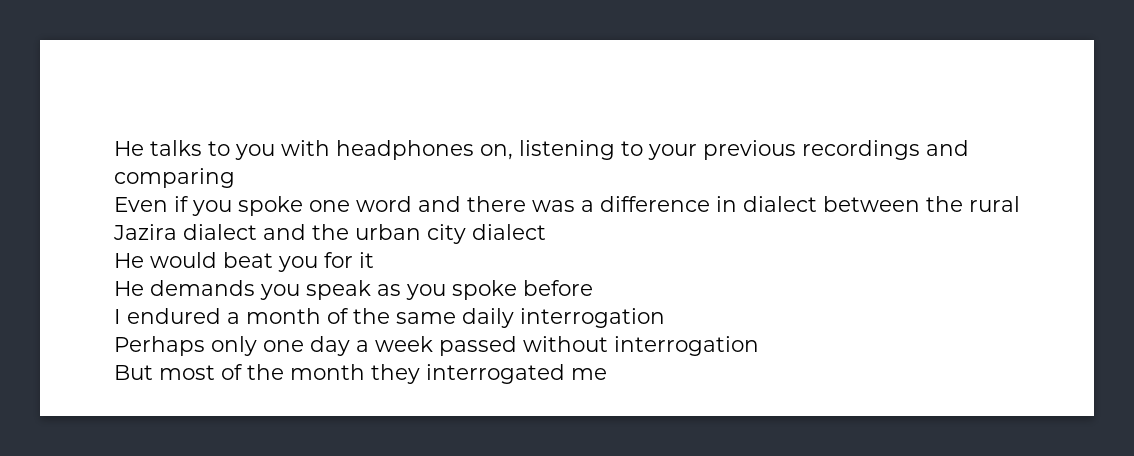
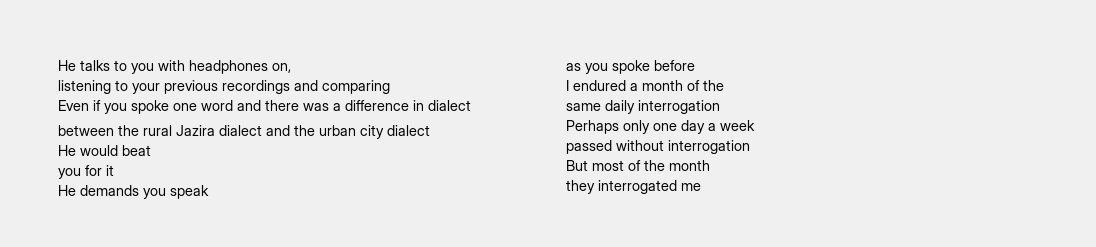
(513, 152) none -> (291, 68) //
(817, 204) none -> (471, 105) //
(273, 260) none -> (151, 150) //
(371, 290) none -> (209, 192) //
(390, 316) none -> (724, 85) //
(433, 344) none -> (755, 125) //
(365, 372) none -> (710, 165) //

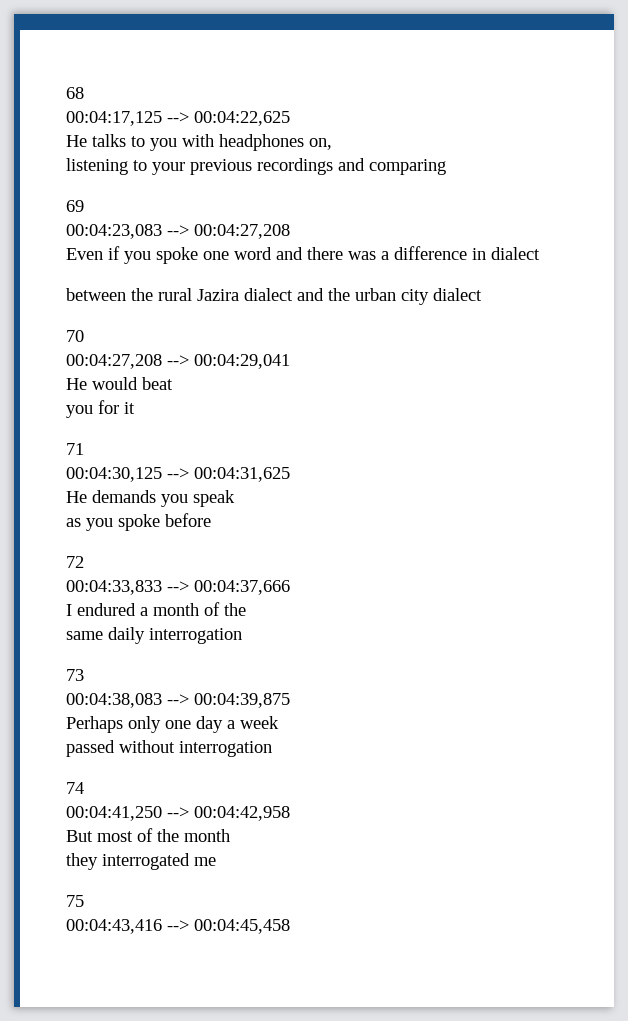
(58, 65) none -> [66,87,84,99] [66,111,290,126] 68 // 00:04:17,125 --> 00:04:22,625 //
(390, 87) none -> [66,200,84,212] [66,224,290,239] // 69 // 00:04:23,083 --> 00:04:27,208
(430, 130) none -> [66,330,84,342] [66,354,290,369] // 70 // 00:04:27,208 --> 00:04:29,041
(114, 170) none -> [66,443,84,455] [66,467,290,482] // 71 // 00:04:30,125 --> 00:04:31,625
(695, 65) none -> [66,556,84,568] [66,580,290,595] // 72 // 00:04:33,833 --> 00:04:37,666
(720, 107) none -> [66,669,84,681] [66,693,290,708] // 73 // 00:04:38,083 --> 00:04:39,875
(750, 147) none -> [66,782,84,794] [66,806,290,821] // 74 // 00:04:41,250 --> 00:04:42,958
(701, 187) none -> [66,895,84,907] [66,919,290,934] // 75 // 00:04:43,416 --> 00:04:45,458

